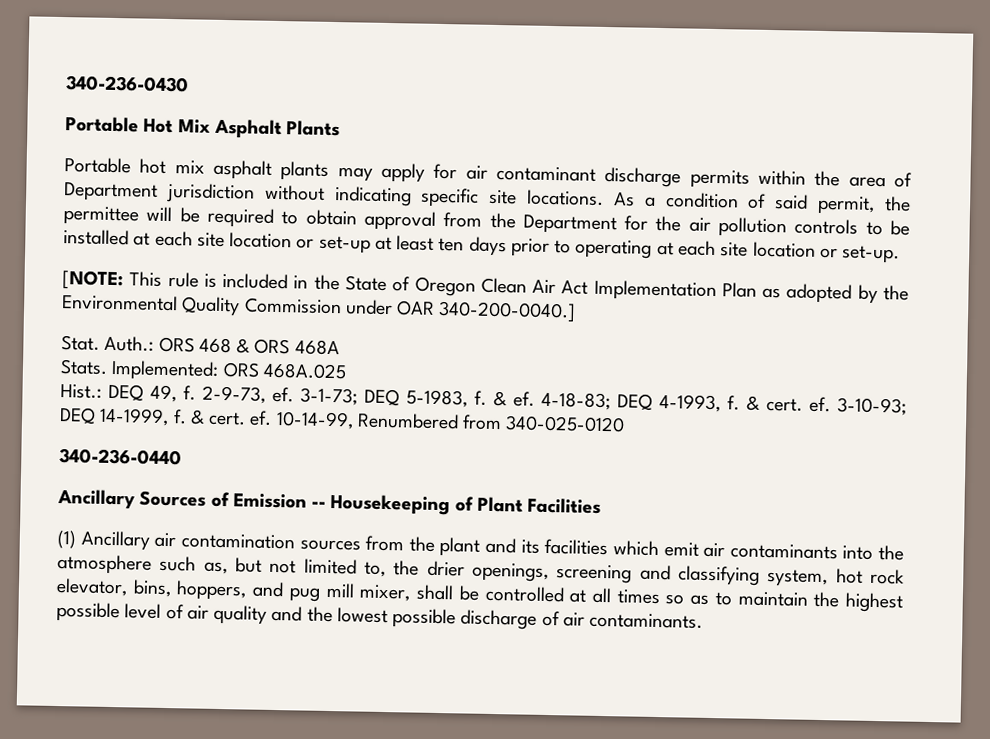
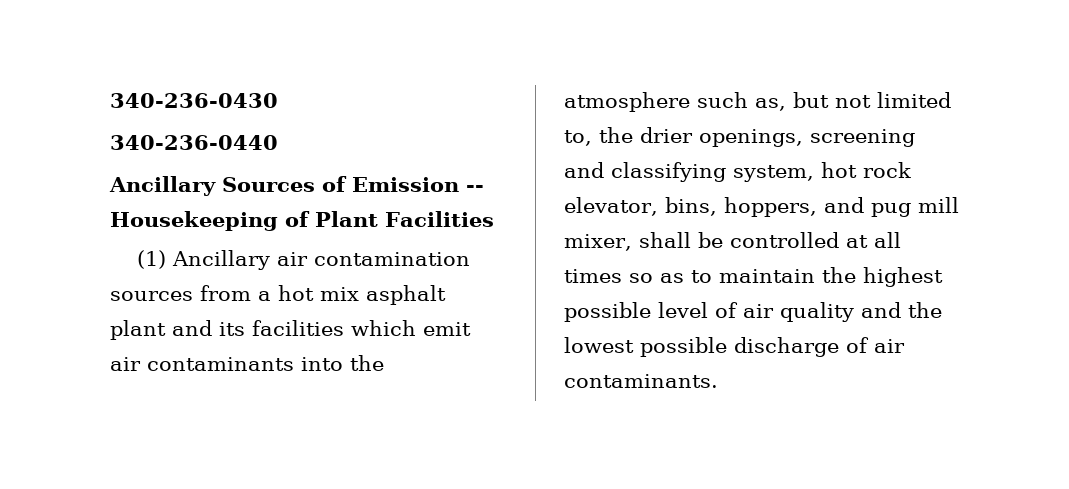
[65,116,341,140] [64,157,913,189] [64,182,911,215] [63,206,910,238] [63,229,901,264] [62,270,910,304] [62,294,577,323] [61,335,340,356] [60,359,347,381] [60,383,907,416] [59,407,626,433] // Portable Hot Mix Asphalt Plants // Portable hot mix asphalt plants may apply for air contaminant discharge permits within the area of Department jurisdiction without indicating specific site locations. As a condition of said permit, the permittee will be required to obtain approval from the Department for the air pollution controls to be installed at each site location or set-up at least ten days prior to operating at each site location or set-up. // [NOTE: This rule is included in the State of Oregon Clean Air Act Implementation Plan as adopted by the Environmental Quality Commission under OAR 340-200-0040.] // Stat. Auth.: ORS 468 & ORS 468A // Stats. Implemented: ORS 468A.025 // Hist.: DEQ 49, f. 2-9-73, ef. 3-1-73; DEQ 5-1983, f. & ef. 4-18-83; DEQ 4-1993, f. & cert. ef. 3-10-93; DEQ 14-1999, f. & cert. ef. 10-14-99, Renumbered from 340-025-0120 -> (278, 100) none
[408,536,435,552] the -> [258,285,446,305] a hot mix asphalt

